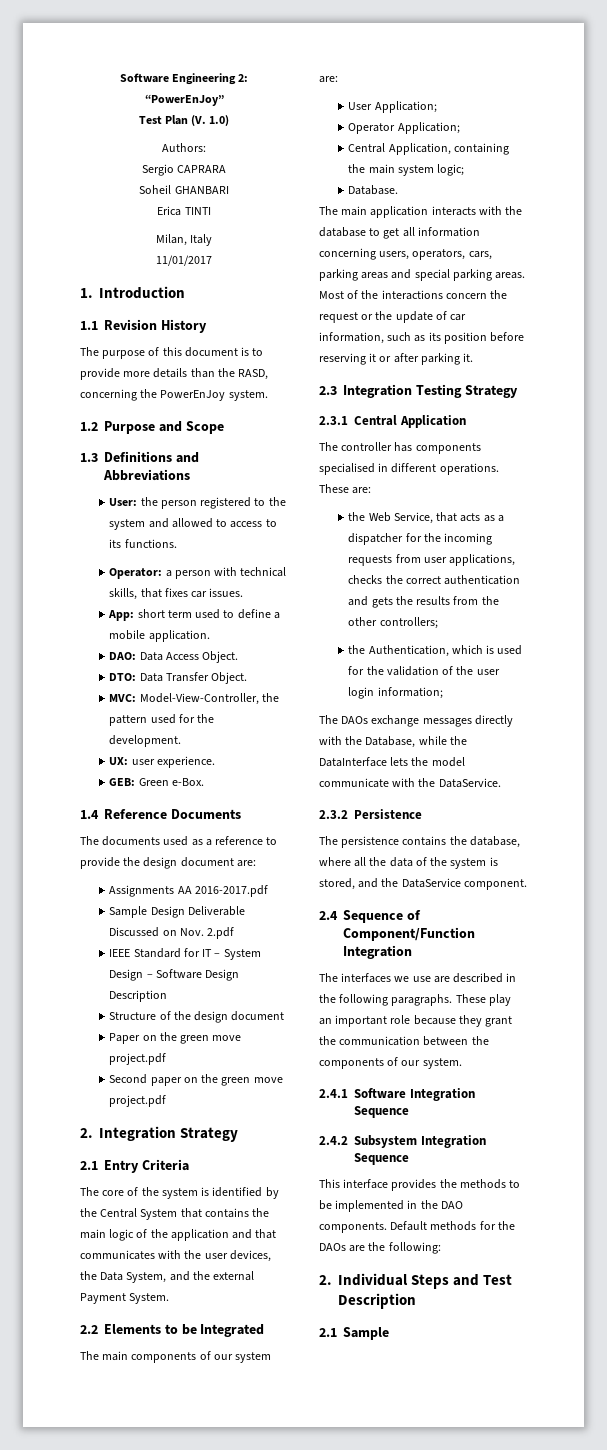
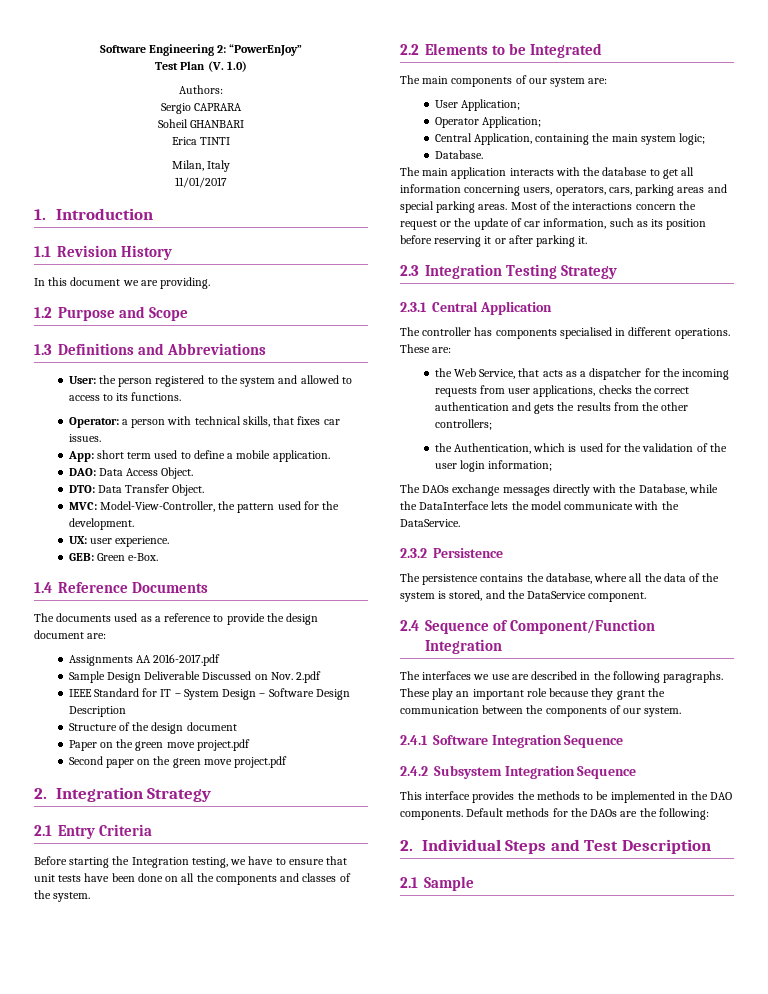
[80,347,264,359] [80,368,269,380] [80,389,268,401] The purpose of this document is to provide more details than the RASD, concerning the PowerEnJoy system. -> [34,277,211,289] In this document we are providing.
[80,1187,279,1199] [80,1208,270,1220] [80,1229,277,1241] [80,1250,271,1262] [80,1271,255,1283] [80,1293,170,1304] The core of the system is identified by the Central System that contains the main logic of the application and that communicates with the user devices, the Data System, and the external Payment System. -> [34,856,348,868] [34,873,351,885] [34,890,91,902] Before starting the Integration testing, we have to ensure that unit tests have been done on all the components and classes of the system.

